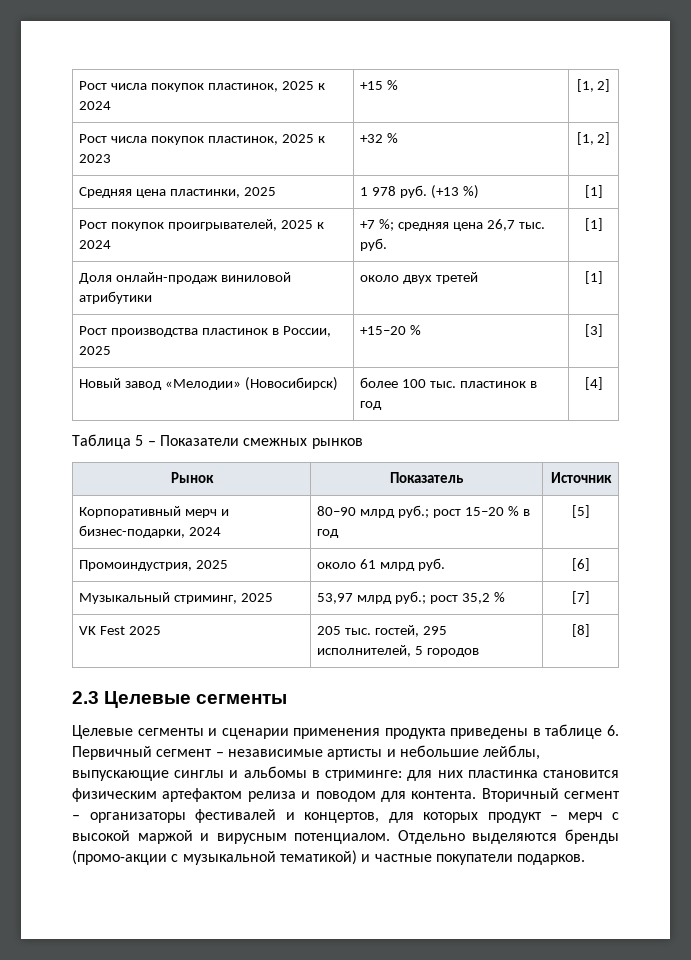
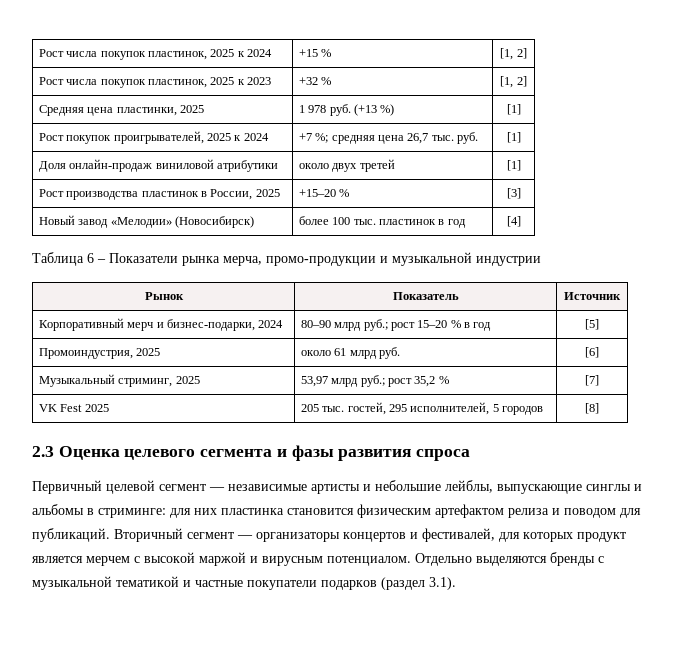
[135,435,144,446] 5 -> [87,253,94,263] 6
[243,438,363,449] смежных рынков -> [182,252,541,266] рынка мерча, промо-продукции и музыкальной индустрии
[104,691,288,708] [72,724,619,739] [72,746,224,760] Целевые сегменты // Целевые сегменты и сценарии применения продукта приведены в таблице 6. Первичный сегмент – -> [58,445,471,461] [32,480,225,494] Оценка целевого сегмента и фазы развития спроса // Первичный целевой сегмент —
[411,791,477,799] контента. -> [32,528,110,542] публикаций.
[72,809,379,823] – организаторы фестивалей и концертов, -> [237,528,495,542] — организаторы концертов и фестивалей,
[550,812,603,823] – мерч -> [32,556,130,566] является мерчем
[72,850,167,865] (промо-акции -> (595, 559) none
[279,850,357,865] тематикой) -> [116,576,179,587] тематикой
[517,854,586,865] подарков. -> [321,577,456,590] подарков (раздел 3.1).

